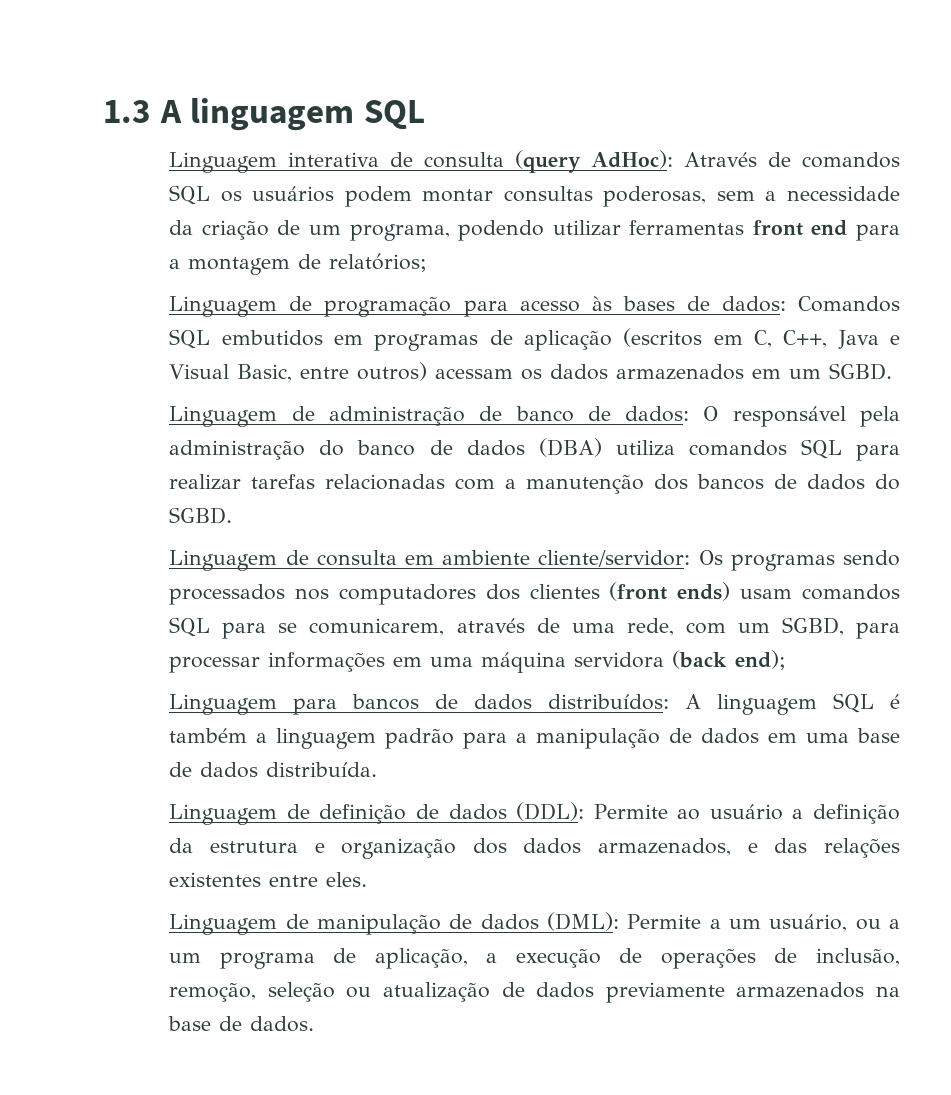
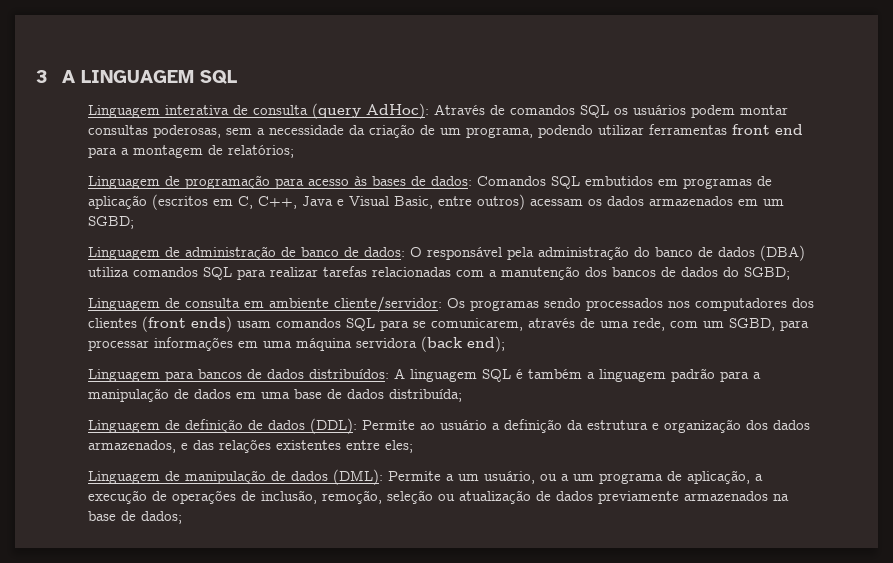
[103,98,355,131] 1.3 A linguagem -> [36,70,195,83] 3 A LINGUAGEM
[829,363,893,380] SGBD. -> [88,216,135,229] SGBD;
[169,507,233,524] SGBD. -> [744,267,791,280] SGBD;
[266,762,378,777] distribuída. -> [389,389,463,402] distribuída;
[326,872,368,887] eles. -> [385,440,414,453] eles;
[250,1016,315,1032] dados. -> [141,511,183,524] dados;

